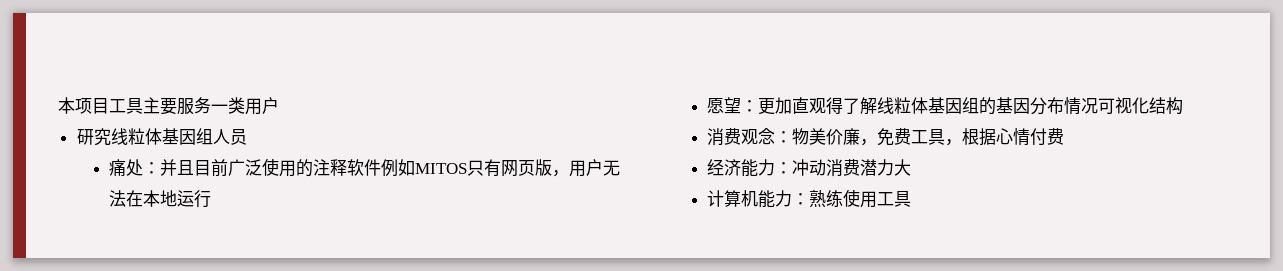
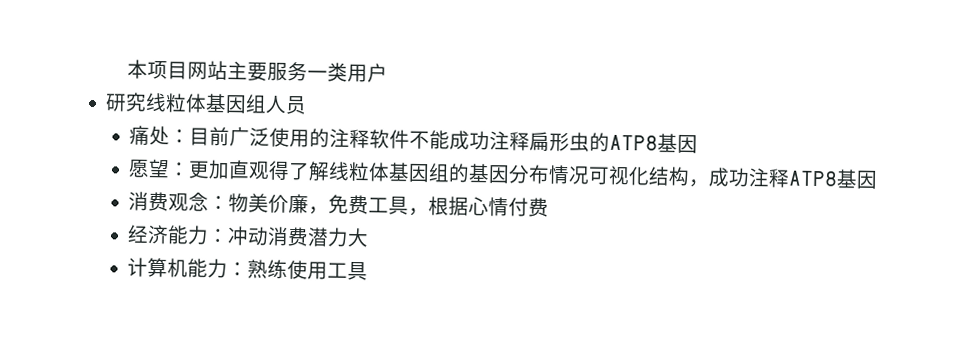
[109,98,143,114] 工具 -> [187,60,229,81] 网站
[160,159,195,176] 并且 -> (191, 136) none
[381,159,621,177] [109,190,212,208] 例如MITOS只有网页版，用户无法在本地运行 -> [409,130,699,154] 不能成功注释扁形虫的ATP8基因
(1184, 106) none -> [688,167,879,189] ，成功注释ATP8基因

